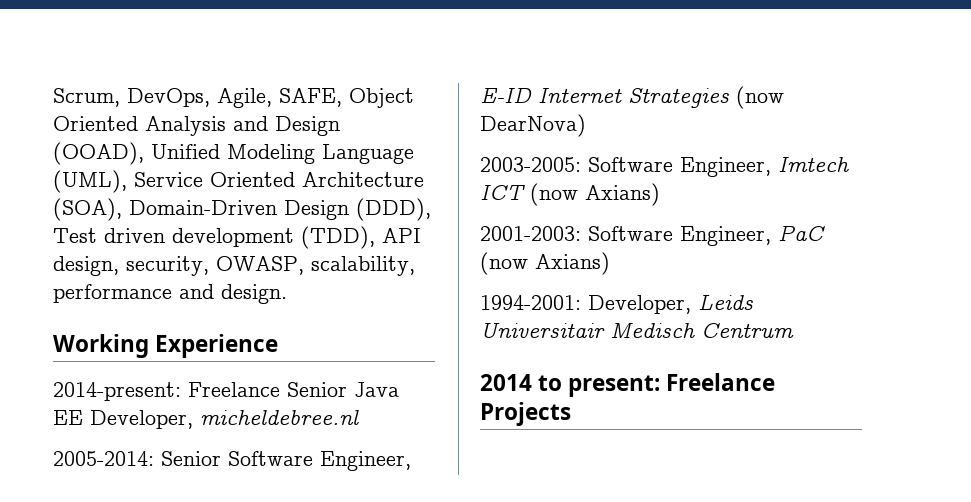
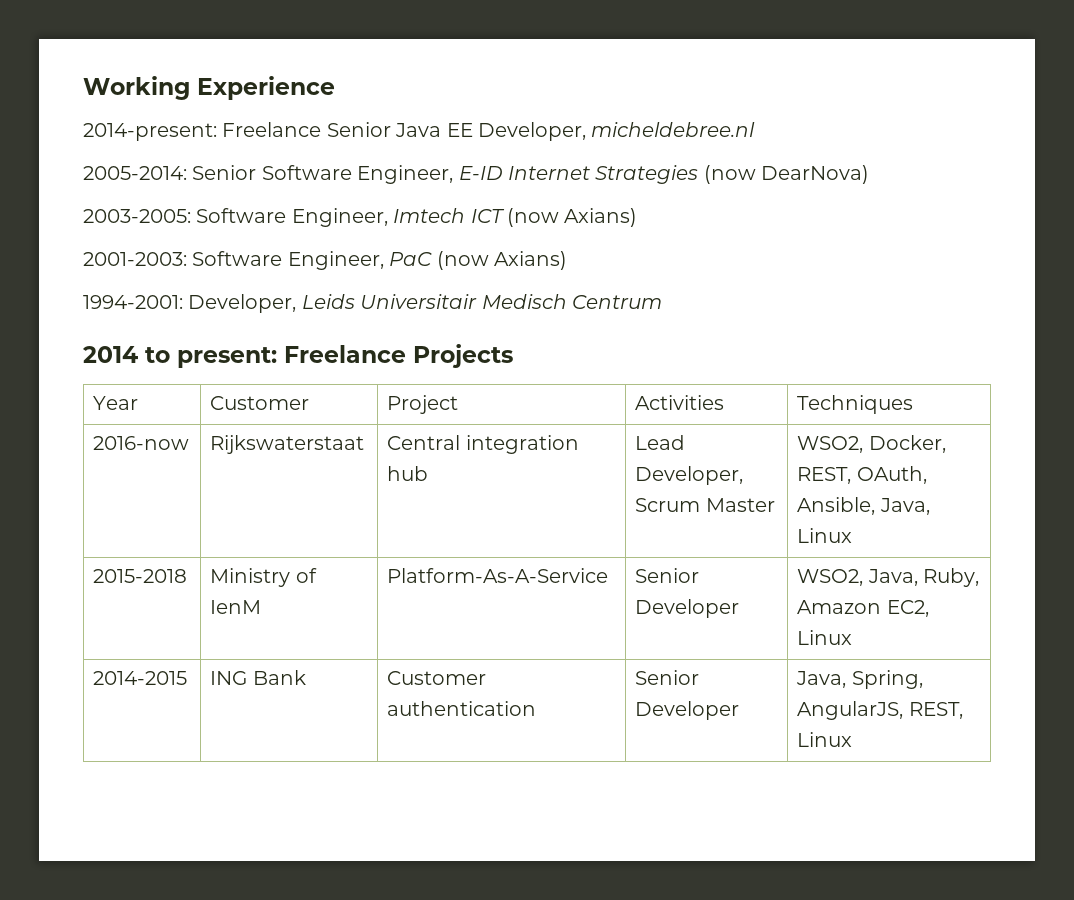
[53,88,414,108] [53,116,340,136] [53,142,414,165] [53,170,424,193] [53,198,431,221] [53,226,421,249] [53,256,415,276] [53,284,287,304] Scrum, DevOps, Agile, SAFE, Object Oriented Analysis and Design (OOAD), Unified Modeling Language (UML), Service Oriented Architecture (SOA), Domain-Driven Design (DDD), Test driven development (TDD), API design, security, OWASP, scalability, performance and design. // -> (83, 88) none
(571, 414) none -> [93,396,139,410] [210,396,310,410] [387,395,459,414] [635,395,725,410] [797,395,914,414] [93,436,190,450] [210,435,365,454] [387,435,579,454] [387,466,429,481] [635,435,686,450] [635,466,744,485] [635,498,775,512] [797,435,946,453] [797,466,927,484] [797,497,930,515] [797,528,853,543] [93,569,188,583] [210,568,317,587] [210,600,262,614] [387,568,609,583] [635,568,700,583] [635,599,740,618] [797,568,979,587] [797,600,929,617] [797,630,853,645] [93,671,188,685] [210,670,306,685] [387,671,487,685] [387,701,537,716] [635,670,700,685] [635,701,740,720] [796,670,923,689] [797,701,963,720] [797,732,853,747] // Year | Customer | Project | Activities | Techniques // 2016-now | Rijkswaterstaat | Central integration hub | Lead Developer, Scrum Master | WSO2, Docker, REST, OAuth, Ansible, Java, Linux // 2015-2018 | Ministry of IenM | Platform-As-A-Service | Senior Developer | WSO2, Java, Ruby, Amazon EC2, Linux // 2014-2015 | ING Bank | Customer authentication | Senior Developer | Java, Spring, AngularJS, REST, Linux

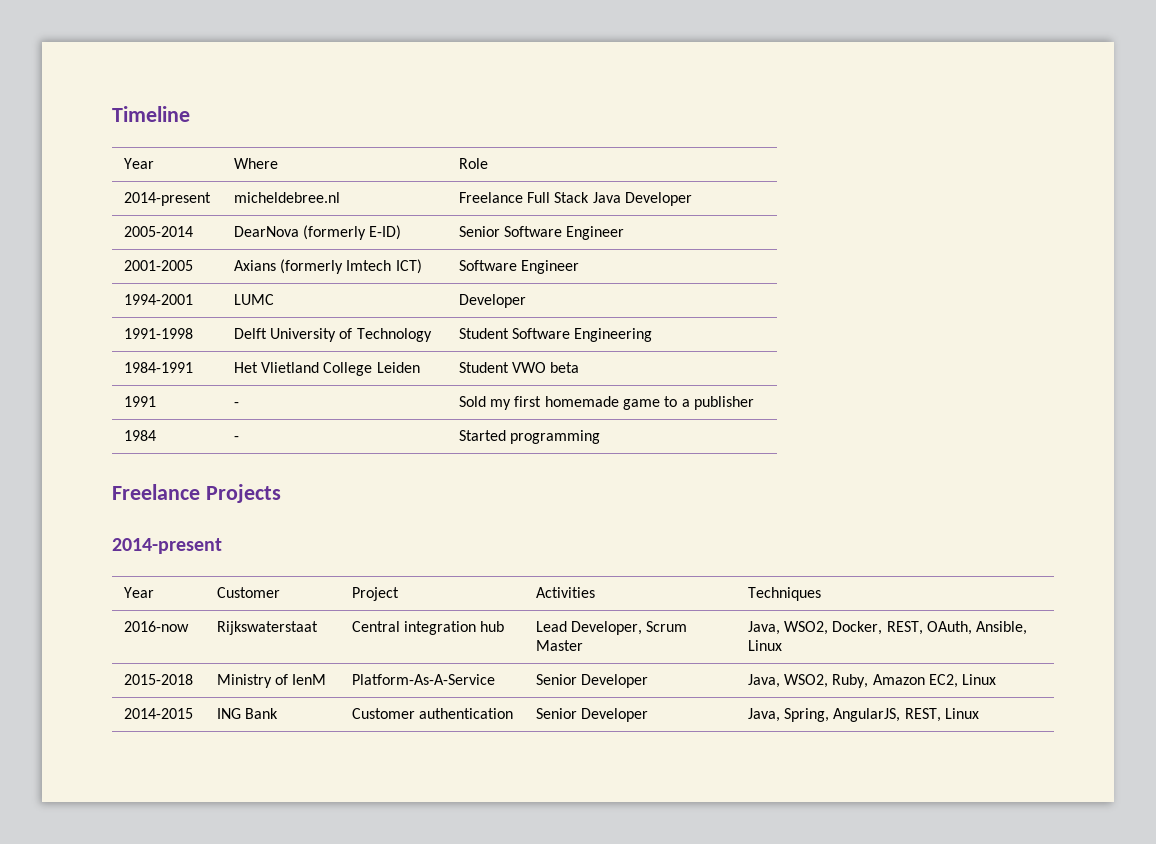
[83,76,335,100] [83,122,756,141] [83,165,870,184] [83,208,638,227] [83,251,567,270] [83,294,662,313] [83,346,277,368] Working Experience // 2014-present: Freelance Senior Java EE Developer, micheldebree.nl // 2005-2014: Senior Software Engineer, E-ID Internet Strategies (now DearNova) // 2003-2005: Software Engineer, Imtech ICT (now Axians) // 2001-2003: Software Engineer, PaC (now Axians) // 1994-2001: Developer, Leids Universitair Medisch Centrum // 2014 to present: -> [112,106,190,122] [123,158,154,169] [233,158,278,169] [458,158,488,169] [123,192,211,206] [233,192,340,203] [458,192,693,206] [123,226,193,237] [233,225,402,240] [458,226,625,240] [123,260,193,271] [233,259,422,274] [458,260,580,274] [123,294,193,305] [233,294,274,305] [458,294,526,308] [123,328,193,339] [233,328,432,342] [458,328,653,342] [123,362,193,373] [233,362,420,376] [458,362,580,373] [123,396,156,407] [233,402,239,407] [458,396,755,410] [123,430,156,441] [233,436,239,441] [458,430,601,444] Timeline // Year | Where | Role // 2014-present | micheldebree.nl | Freelance Full Stack Java Developer // 2005-2014 | DearNova (formerly E-ID) | Senior Software Engineer // 2001-2005 | Axians (formerly Imtech ICT) | Software Engineer // 1994-2001 | LUMC | Developer // 1991-1998 | Delft University of Technology | Student Software Engineering // 1984-1991 | Het Vlietland College Leiden | Student VWO beta // 1991 | - | Sold my first homemade game to a publisher // 1984 | - | Started programming //
(513, 356) none -> [112,538,222,554] // 2014-present
(775, 505) none -> [747,621,780,635] Java,
[879,498,930,515] Java, -> (1028, 628) none
[797,569,918,586] WSO2, Java, -> [747,674,829,688] Java, WSO2,

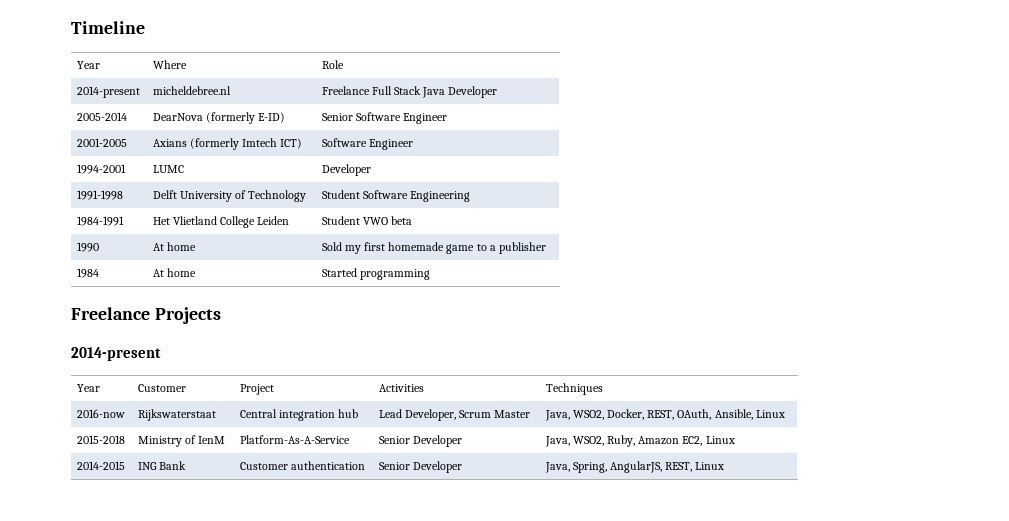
[123,396,156,407] [233,402,239,407] 1991 | - -> [77,242,100,252] [153,242,197,251] 1990 | At home
[233,436,239,441] - -> [153,268,197,277] At home

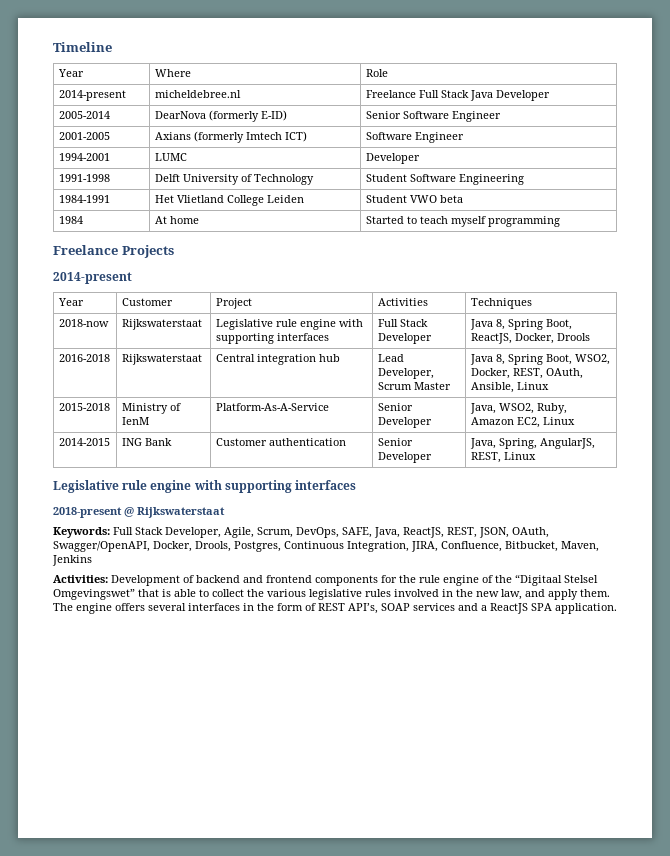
[77,242,100,252] [153,242,197,251] [322,242,546,254] // 1990 | At home | Sold my first homemade game to a publisher -> (463, 199) none
(358, 272) none -> [406,216,486,227] to teach myself
[77,409,126,418] 2016-now -> [58,319,109,327] [121,319,202,330] [215,319,363,330] [215,333,329,344] [377,319,428,327] [377,333,432,344] [469,319,572,330] [470,333,590,344] [58,354,110,362] 2018-now | Rijkswaterstaat | Legislative rule engine with supporting interfaces | Full Stack Developer | Java 8, Spring Boot, ReactJS, Docker, Drools // 2016-2018
[545,410,571,421] Java, -> [469,354,572,365] Java 8, Spring Boot,
(725, 466) none -> [53,480,357,493] [53,507,225,518] [53,527,549,538] [53,541,599,552] [52,555,92,566] [53,574,598,586] [53,589,610,600] [53,603,617,614] // Legislative rule engine with supporting interfaces // 2018-present @ Rijkswaterstaat // Keywords: Full Stack Developer, Agile, Scrum, DevOps, SAFE, Java, ReactJS, REST, JSON, OAuth, Swagger/OpenAPI, Docker, Drools, Postgres, Continuous Integration, JIRA, Confluence, Bitbucket, Maven, Jenkins // Activities: Development of backend and frontend components for the rule engine of the “Digitaal Stelsel Omgevingswet” that is able to collect the various legislative rules involved in the new law, and apply them. The engine offers several interfaces in the form of REST API’s, SOAP services and a ReactJS SPA application.

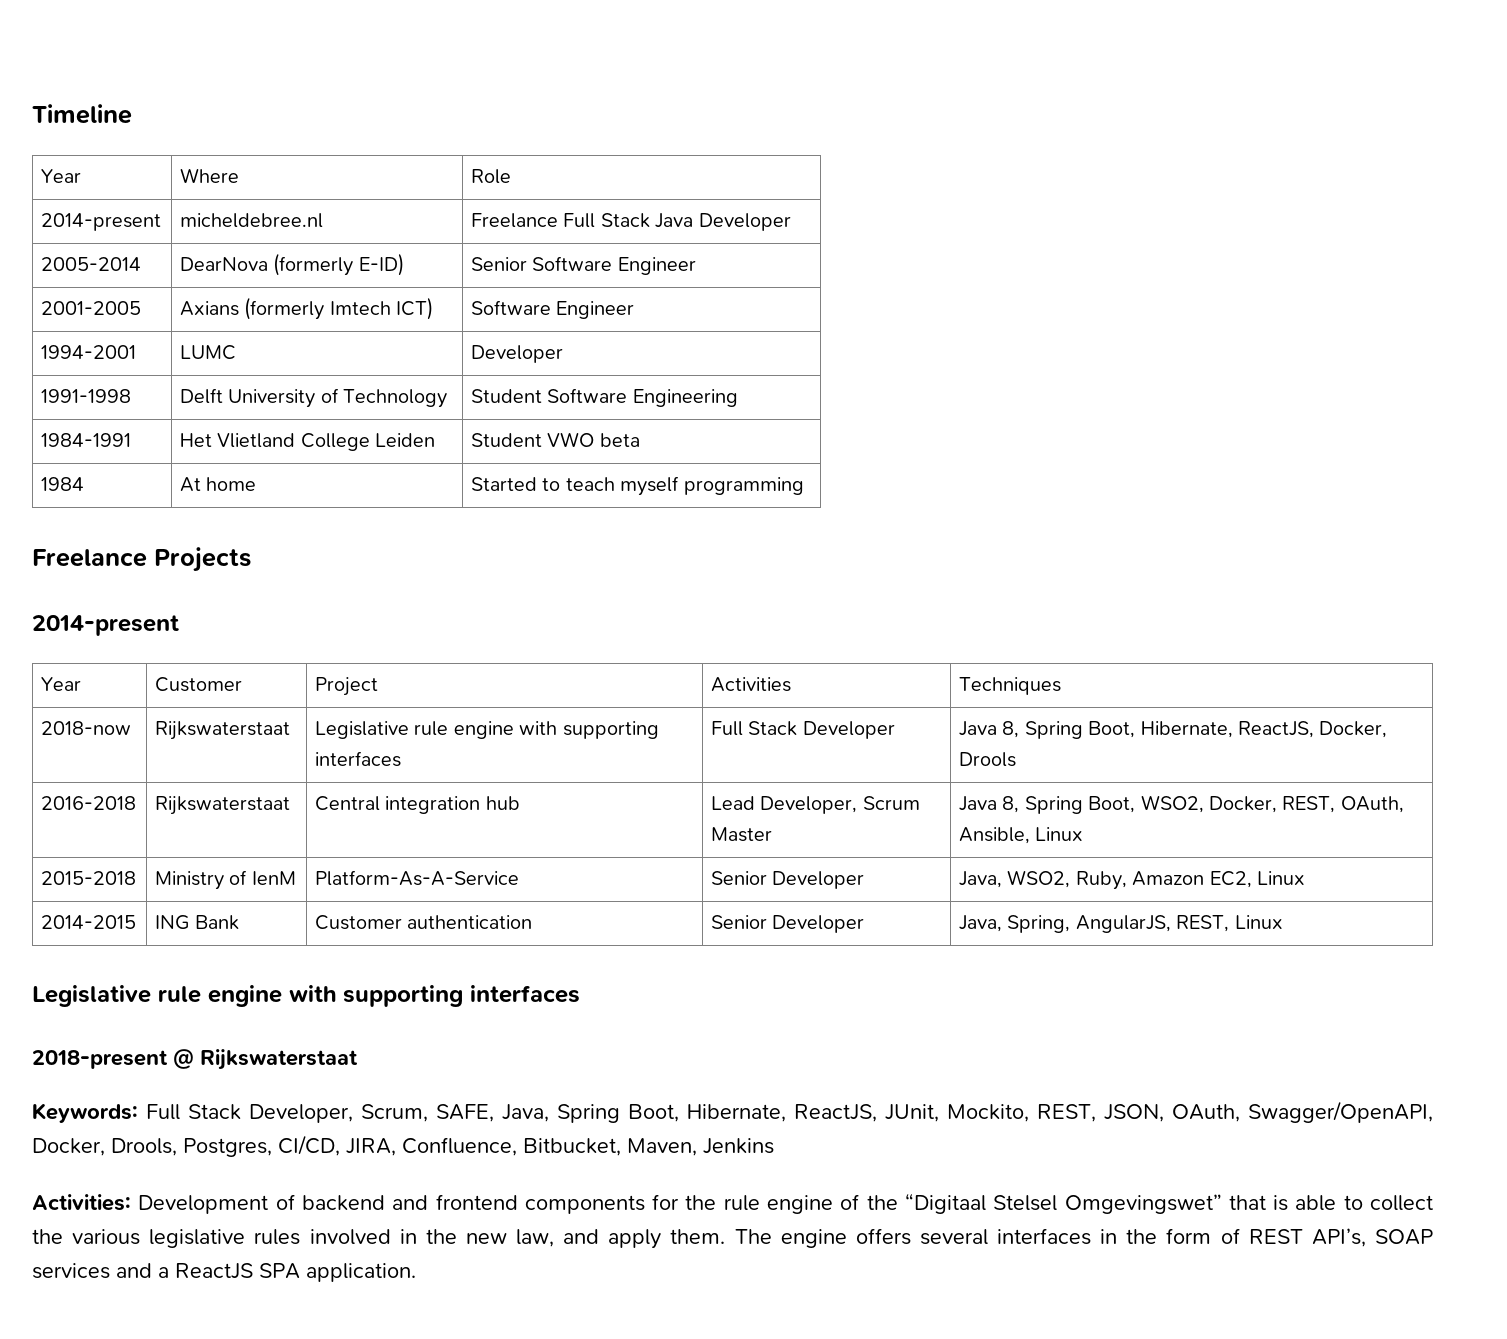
(572, 324) none -> [1140,721,1233,738] Hibernate,
[224,527,444,538] Agile, Scrum, DevOps, SAFE, Java, ReactJS, -> [361,1104,1029,1123] Scrum, SAFE, Java, Spring Boot, Hibernate, ReactJS, JUnit, Mockito,
[284,541,409,552] Continuous Integration, -> [278,1135,340,1156] CI/CD,

